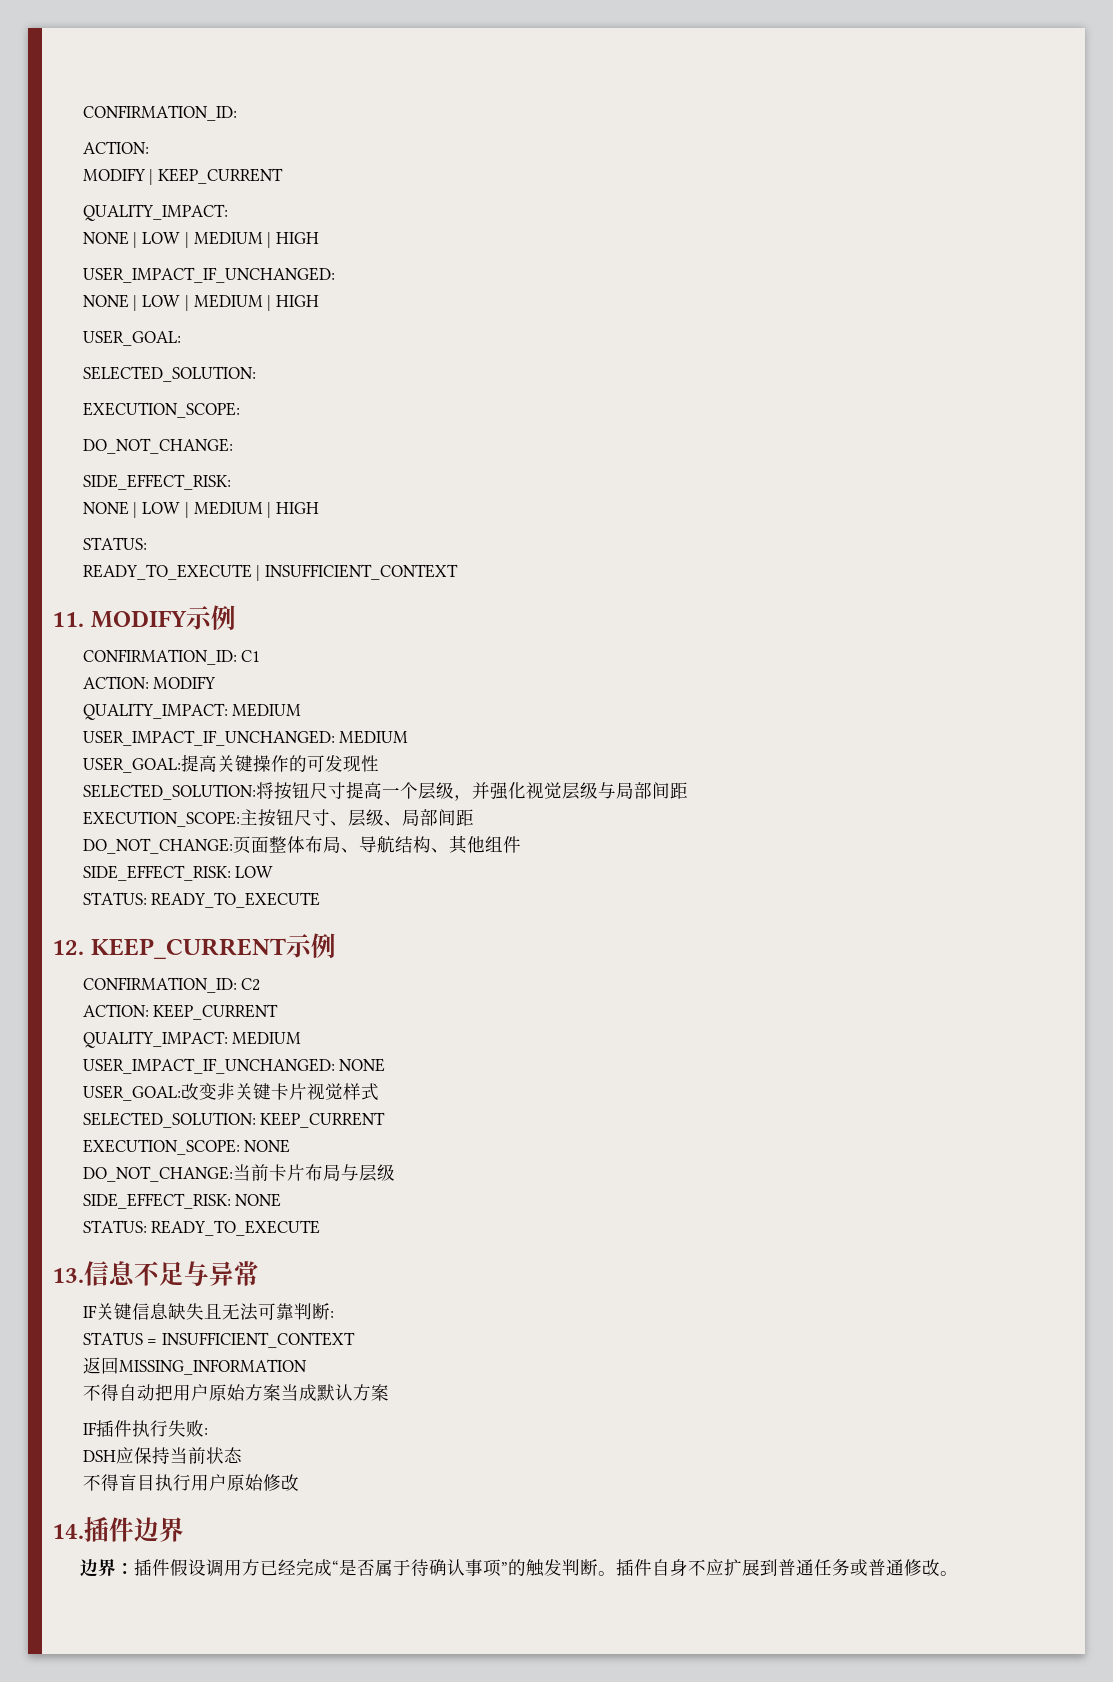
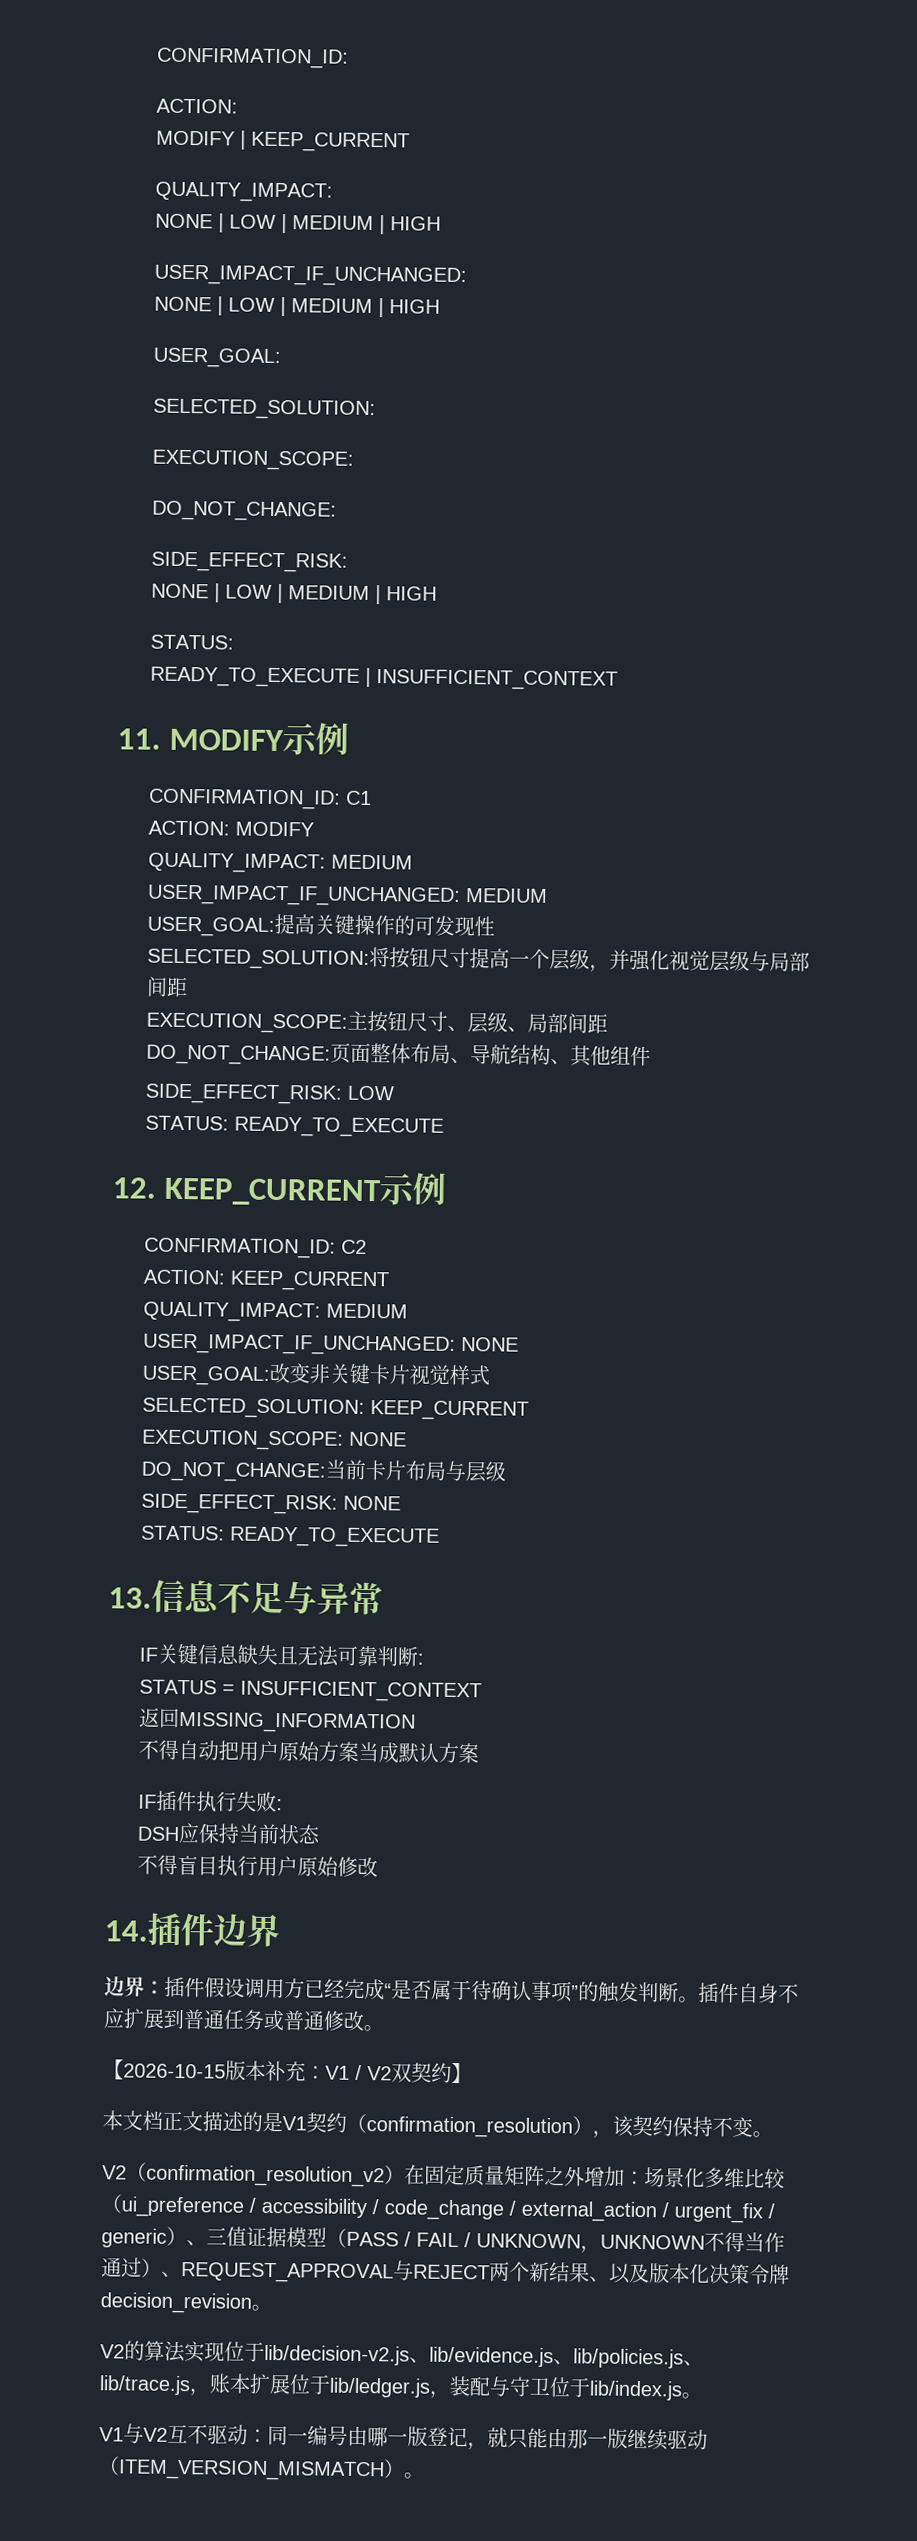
(958, 1573) none -> [103,2059,472,2084] [102,2110,773,2139] [102,2162,786,2189] [101,2194,775,2224] [101,2226,785,2254] [101,2257,790,2285] [100,2292,272,2314] [100,2340,704,2369] [99,2373,702,2401] [99,2423,708,2451] [98,2456,424,2482] // 【2026-10-15版本补充：V1 / V2双契约】 // 本文档正文描述的是V1契约（confirmation_resolution），该契约保持不变。 // V2（confirmation_resolution_v2）在固定质量矩阵之外增加：场景化多维比较（ui_preference / accessibility / code_change / external_action / urgent_fix / generic）、三值证据模型（PASS / FAIL / UNKNOWN，UNKNOWN不得当作通过）、REQUEST_APPROVAL与REJECT两个新结果、以及版本化决策令牌decision_revision。 // V2的算法实现位于lib/decision-v2.js、lib/evidence.js、lib/policies.js、lib/trace.js，账本扩展位于lib/ledger.js，装配与守卫位于lib/index.js。 // V1与V2互不驱动：同一编号由哪一版登记，就只能由那一版继续驱动（ITEM_VERSION_MISMATCH）。

